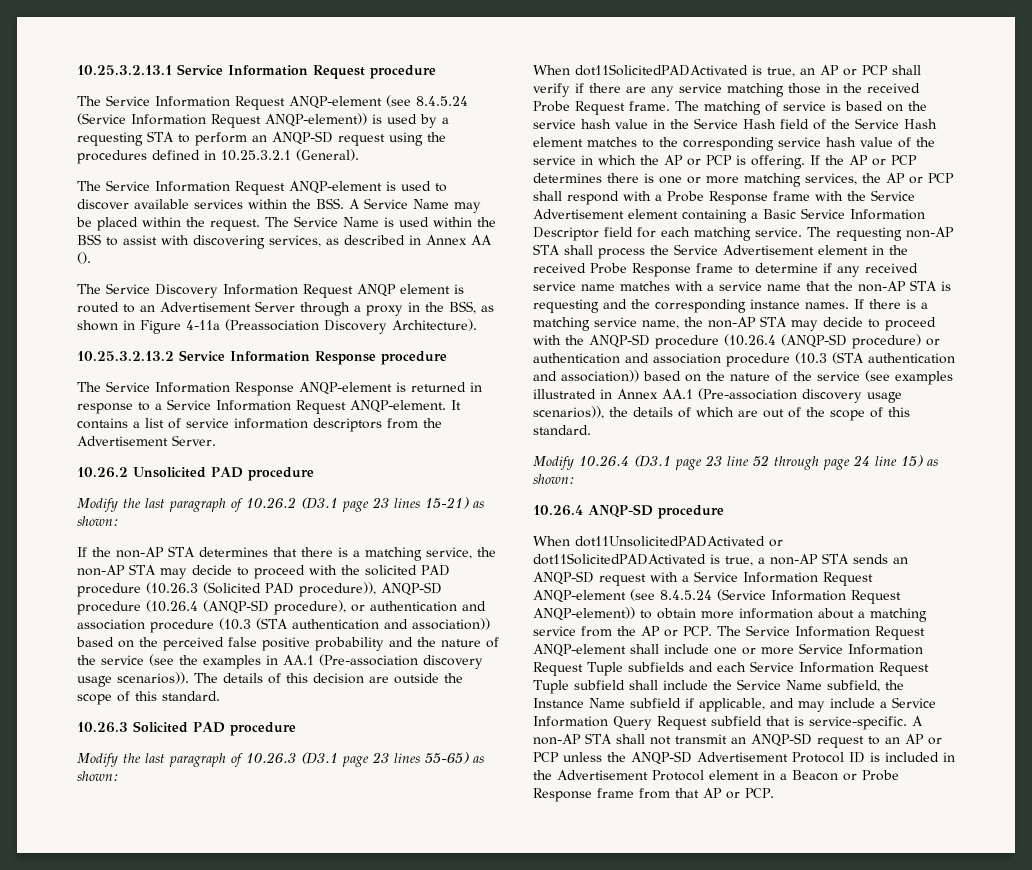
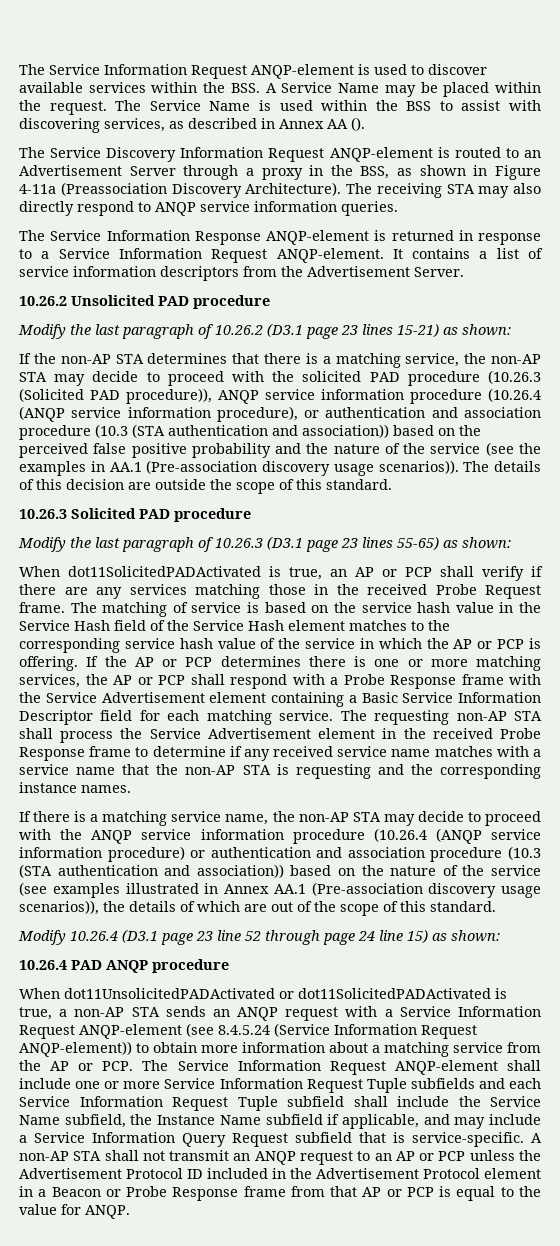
[77,64,436,79] [77,95,468,110] [77,113,449,128] [77,131,446,146] [77,149,359,164] 10.25.3.2.13.1 Service Information Request procedure // The Service Information Request ANQP-element (see 8.4.5.24 (Service Information Request ANQP-element)) is used by a requesting STA to perform an ANQP-SD request using the procedures defined in 10.25.3.2.1 (General). // -> (19, 69) none
[357,284,450,297] ANQP element -> [329,147,433,162] ANQP-element
[77,350,447,365] // 10.25.3.2.13.2 Service Information Response procedure -> [346,183,541,198] [19,201,398,216] The receiving STA may also directly respond to ANQP service information queries.
[380,582,442,596] [77,600,269,615] ANQP-SD procedure (10.26.4 (ANQP-SD -> [218,388,541,404] [19,406,211,422] ANQP service information procedure (10.26.4 (ANQP service information
[679,83,722,93] service -> [129,584,187,595] services
(849, 305) none -> (131, 789) //
[589,334,847,349] ANQP-SD procedure (10.26.4 (ANQP-SD -> [91,828,541,844] [19,847,102,858] ANQP service information procedure (10.26.4 (ANQP service information
[588,504,653,518] ANQP-SD -> [71,960,148,973] PAD ANQP
[533,571,594,585] ANQP-SD -> [237,1007,279,1021] ANQP
[751,733,812,747] ANQP-SD -> [254,1151,296,1165] ANQP
[631,751,692,765] ANQP-SD -> (541, 1155) none
[870,752,880,762] is -> (203, 1174) none
[745,788,774,798] PCP. -> [406,1186,541,1201] [19,1204,130,1219] PCP is equal to the value for ANQP.

